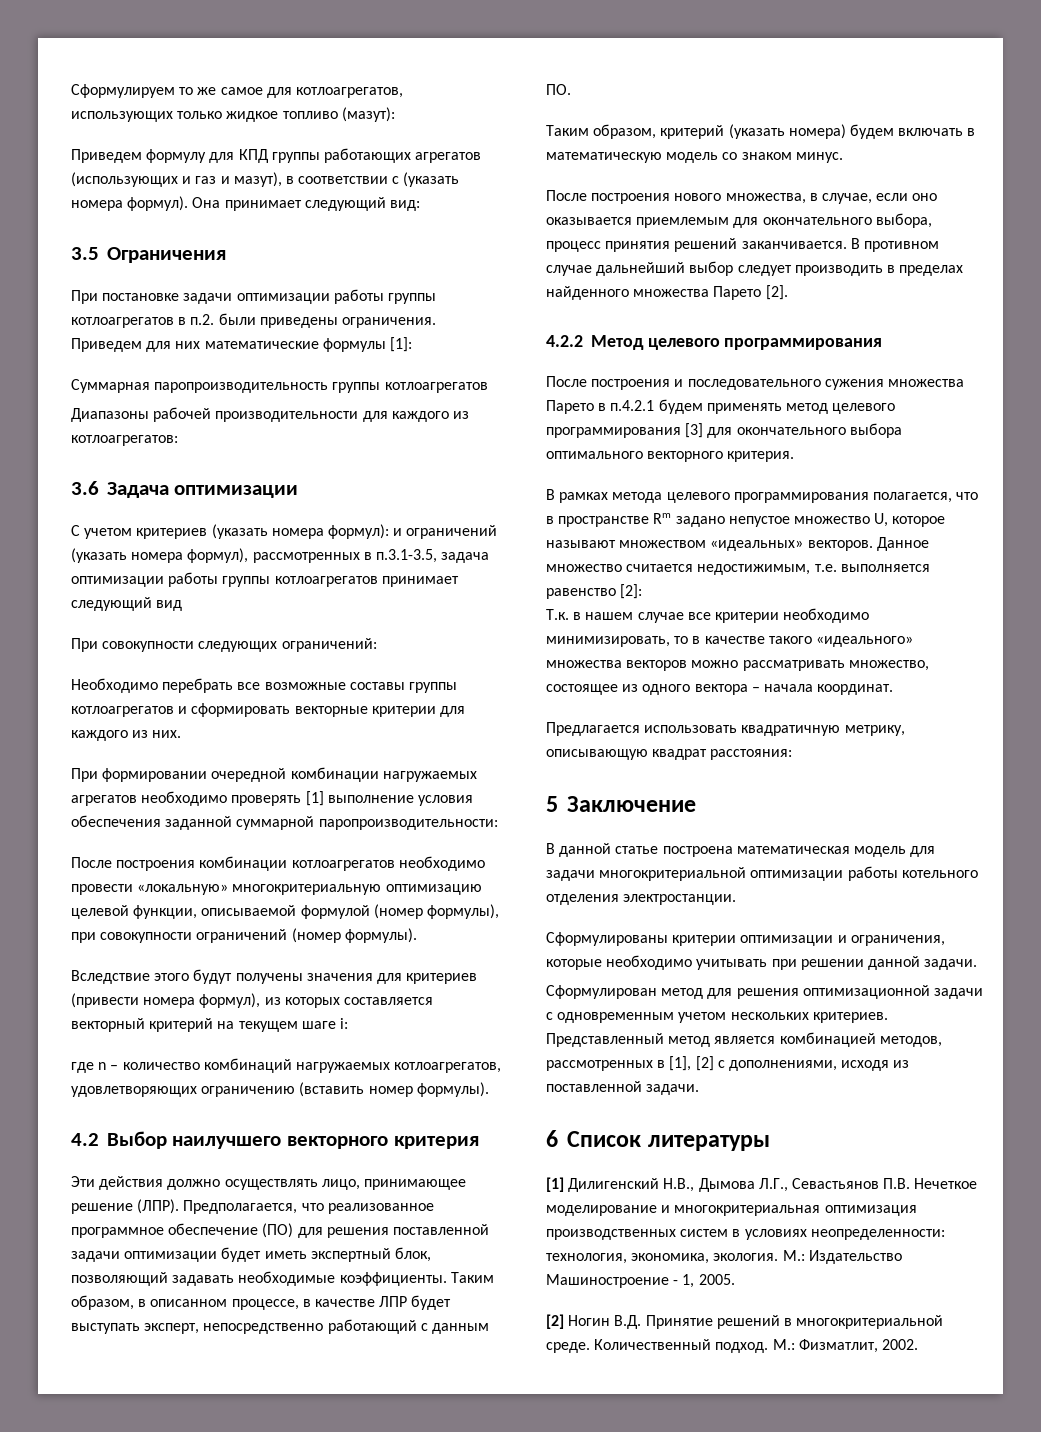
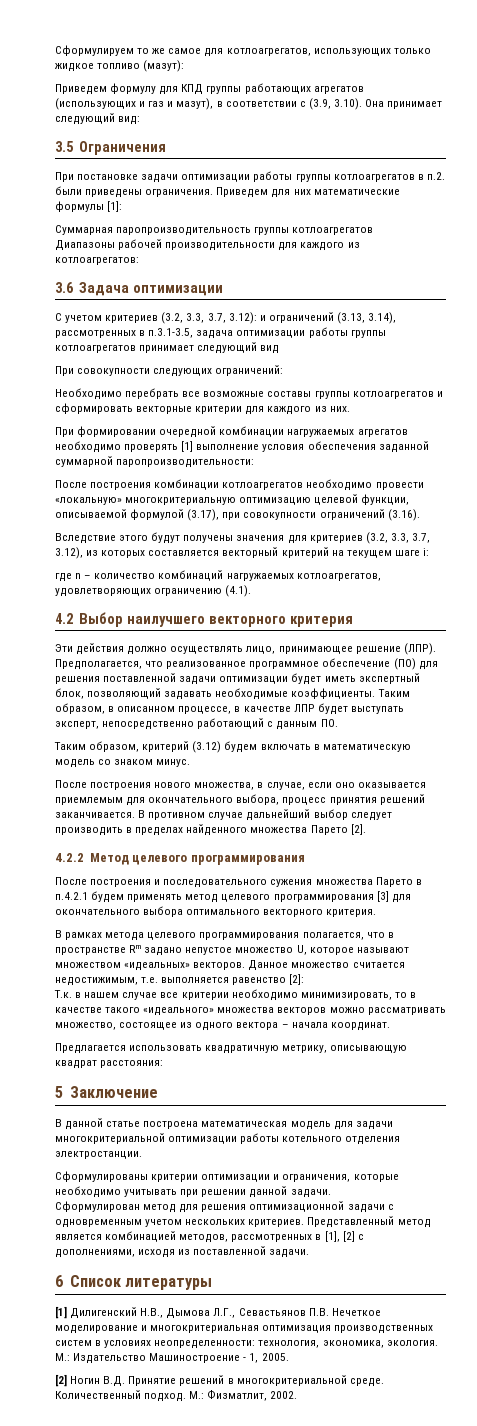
[403,172,460,187] [71,196,189,211] (указать номера формул). -> [308,98,362,110] (3.9, 3.10).
[211,524,498,539] [71,548,249,563] (указать номера формул): и ограничений (указать номера формул), -> [161,312,397,324] (3.2, 3.3, 3.7, 3.12): и ограничений (3.13, 3.14),
[373,904,499,919] (номер формулы), -> [187,509,220,521] (3.17),
[291,928,417,943] (номер формулы). -> [387,509,420,521] (3.16).
[71,993,261,1008] (привести номера формул), -> [365,532,430,544] [55,547,83,559] (3.2, 3.3, 3.7, 3.12),
[299,1082,489,1097] (вставить номер формулы). -> [225,585,252,597] (4.1).
[728,124,846,139] (указать номера) -> [192,741,222,753] (3.12)

